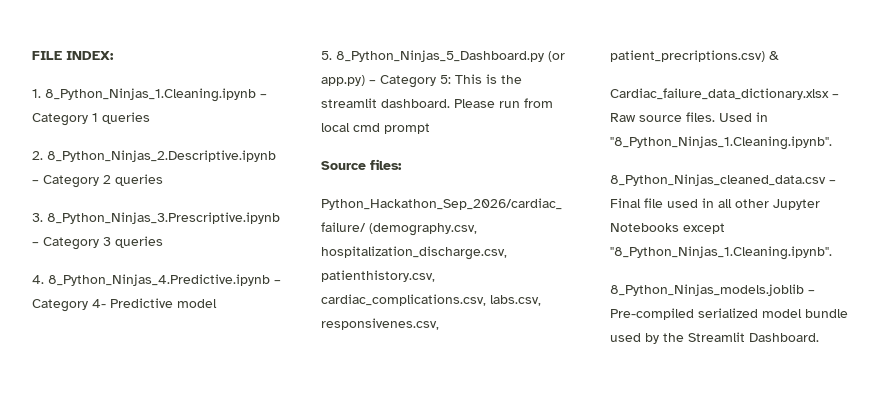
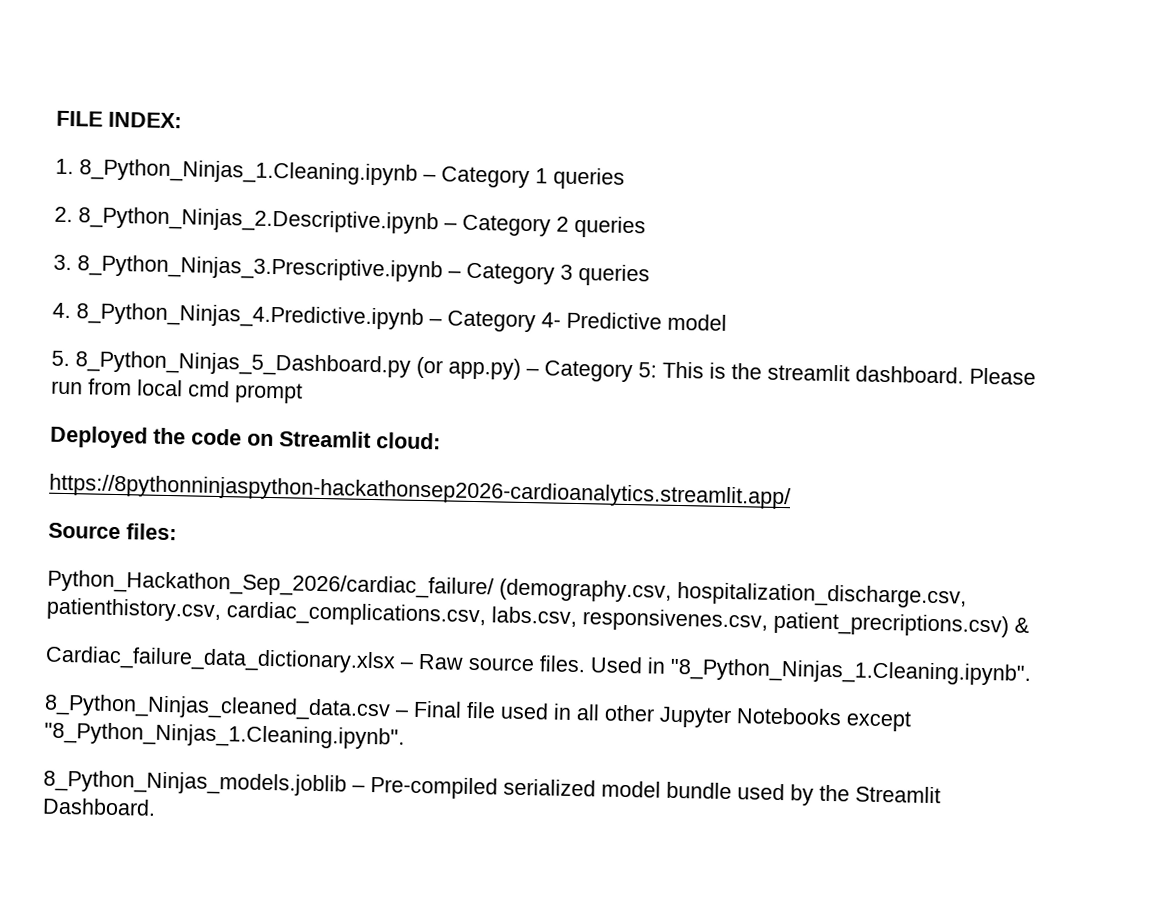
(430, 128) none -> [50,425,441,450] [49,473,791,510] // Deployed the code on Streamlit cloud: // https://8pythonninjaspython-hackathonsep2026-cardioanalytics.streamlit.app/

